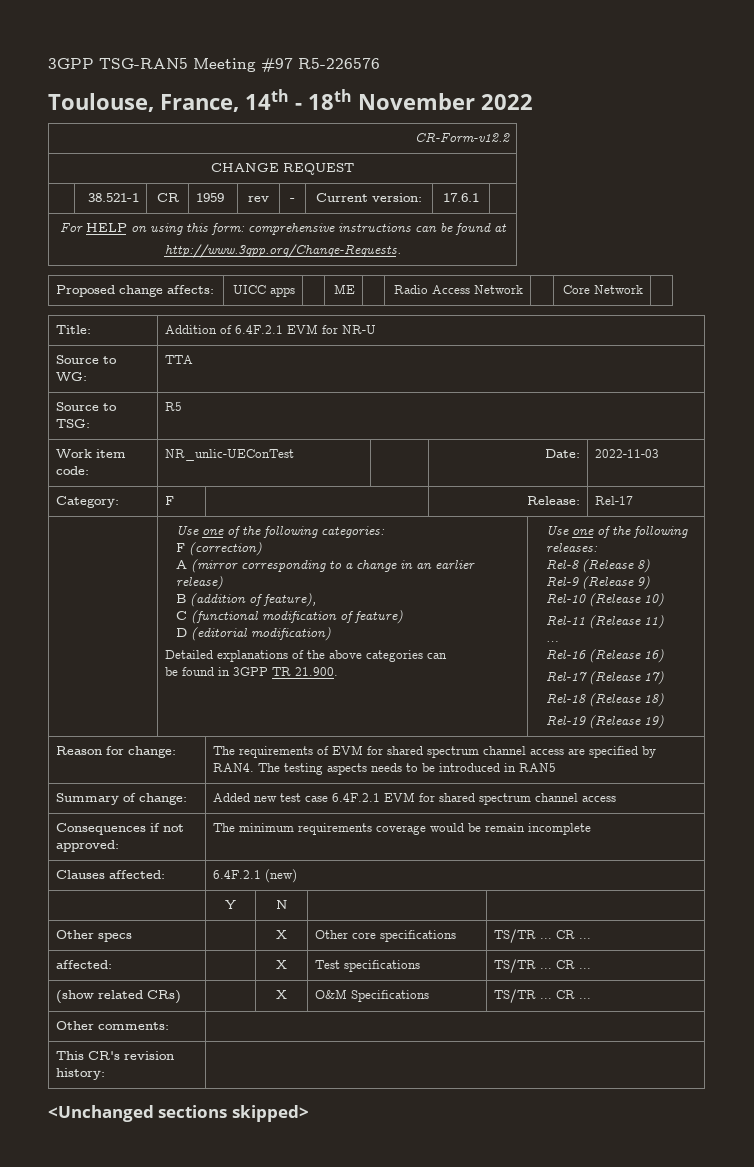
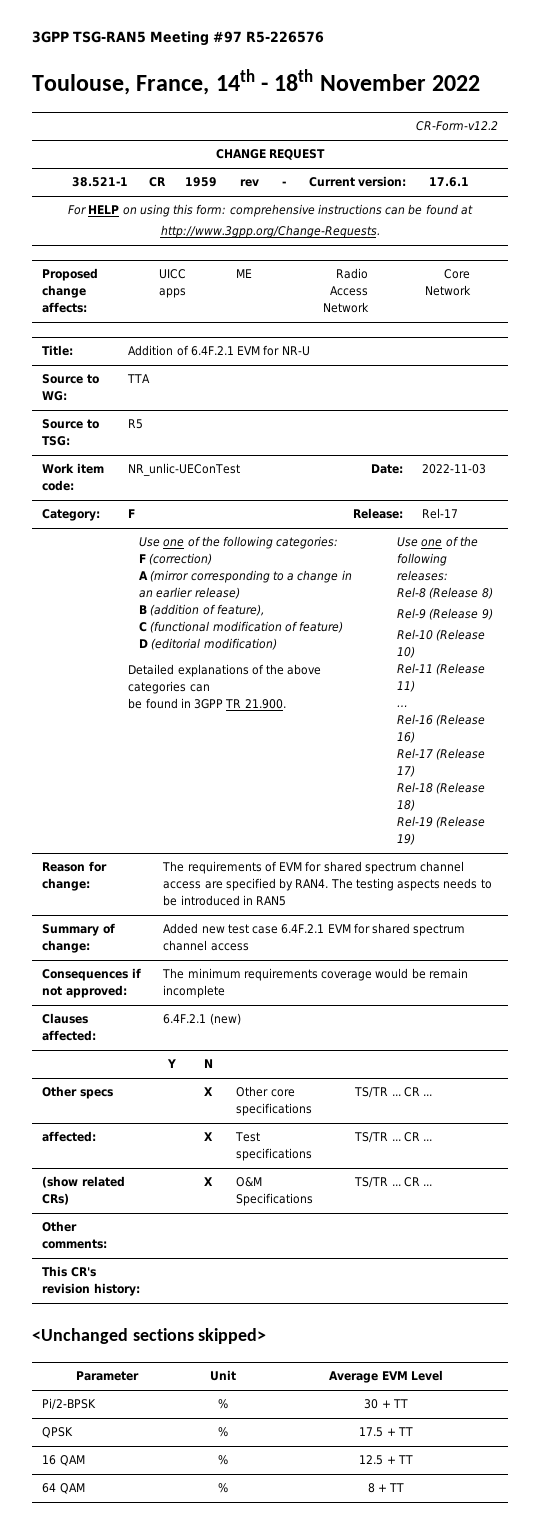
(309, 1113) none -> [75,1371,139,1381] [209,1370,236,1381] [329,1370,443,1383] [42,1398,97,1410] [217,1399,228,1409] [364,1399,408,1409] [42,1427,74,1438] [217,1427,228,1437] [359,1427,413,1437] [42,1455,85,1466] [217,1455,228,1465] [359,1455,413,1465] [42,1483,85,1494] [217,1483,228,1493] [367,1483,405,1493] // Parameter | Unit | Average EVM Level // Pi/2-BPSK | % | 30 + TT // QPSK | % | 17.5 + TT // 16 QAM | % | 12.5 + TT // 64 QAM | % | 8 + TT

